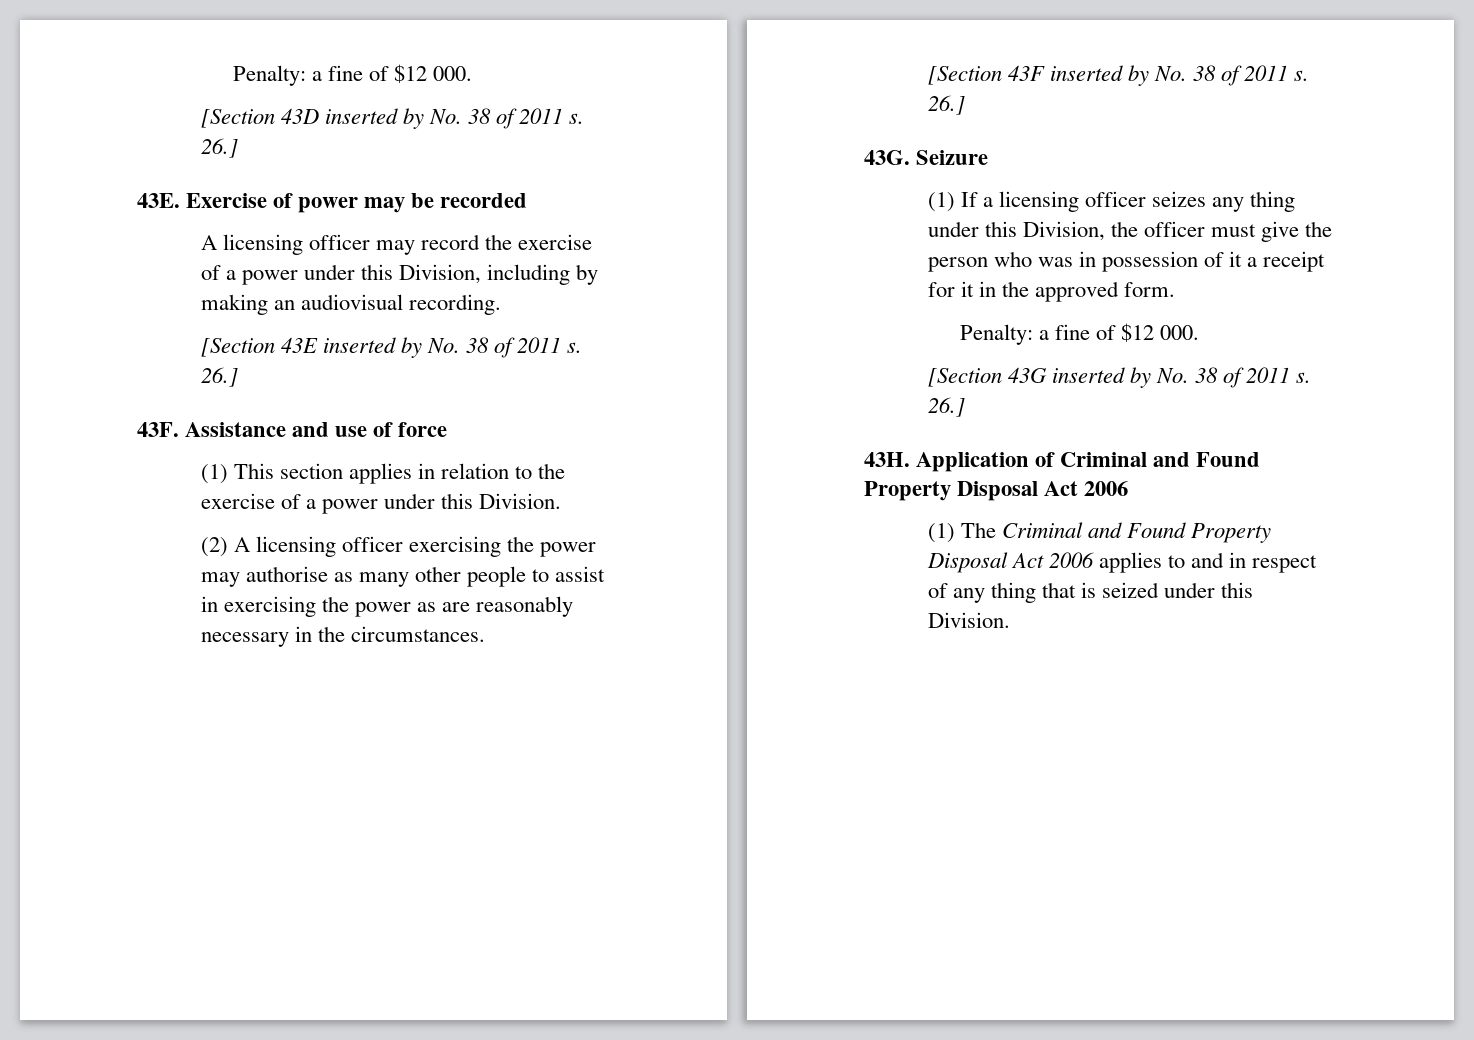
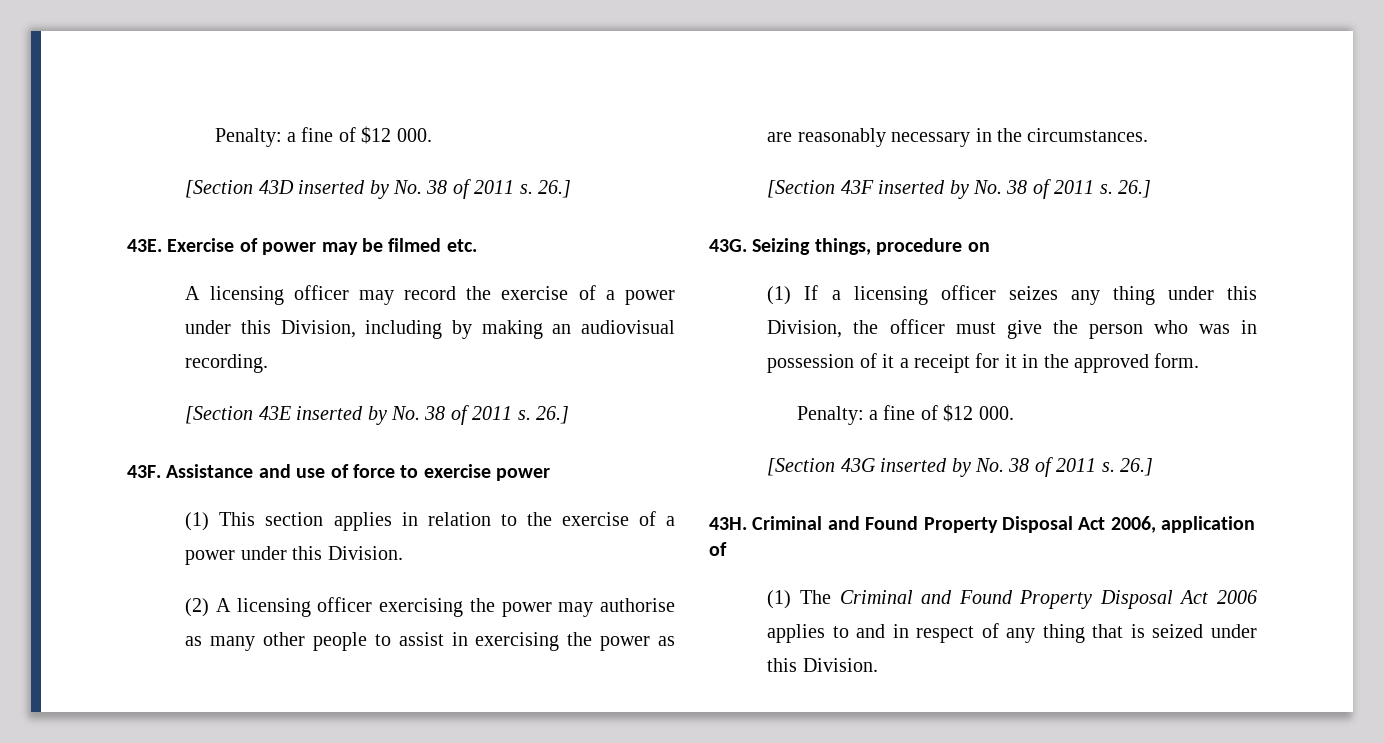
[440,193,528,208] recorded -> [388,238,477,252] filmed etc.
(448, 429) none -> [400,464,551,481] to exercise power
[916,150,989,165] Seizure -> [752,238,990,255] Seizing things, procedure on
[916,452,1261,472] [864,481,1129,501] Application of Criminal and Found Property Disposal Act 2006 -> [752,516,1256,533] [709,542,727,556] Criminal and Found Property Disposal Act 2006, application of

